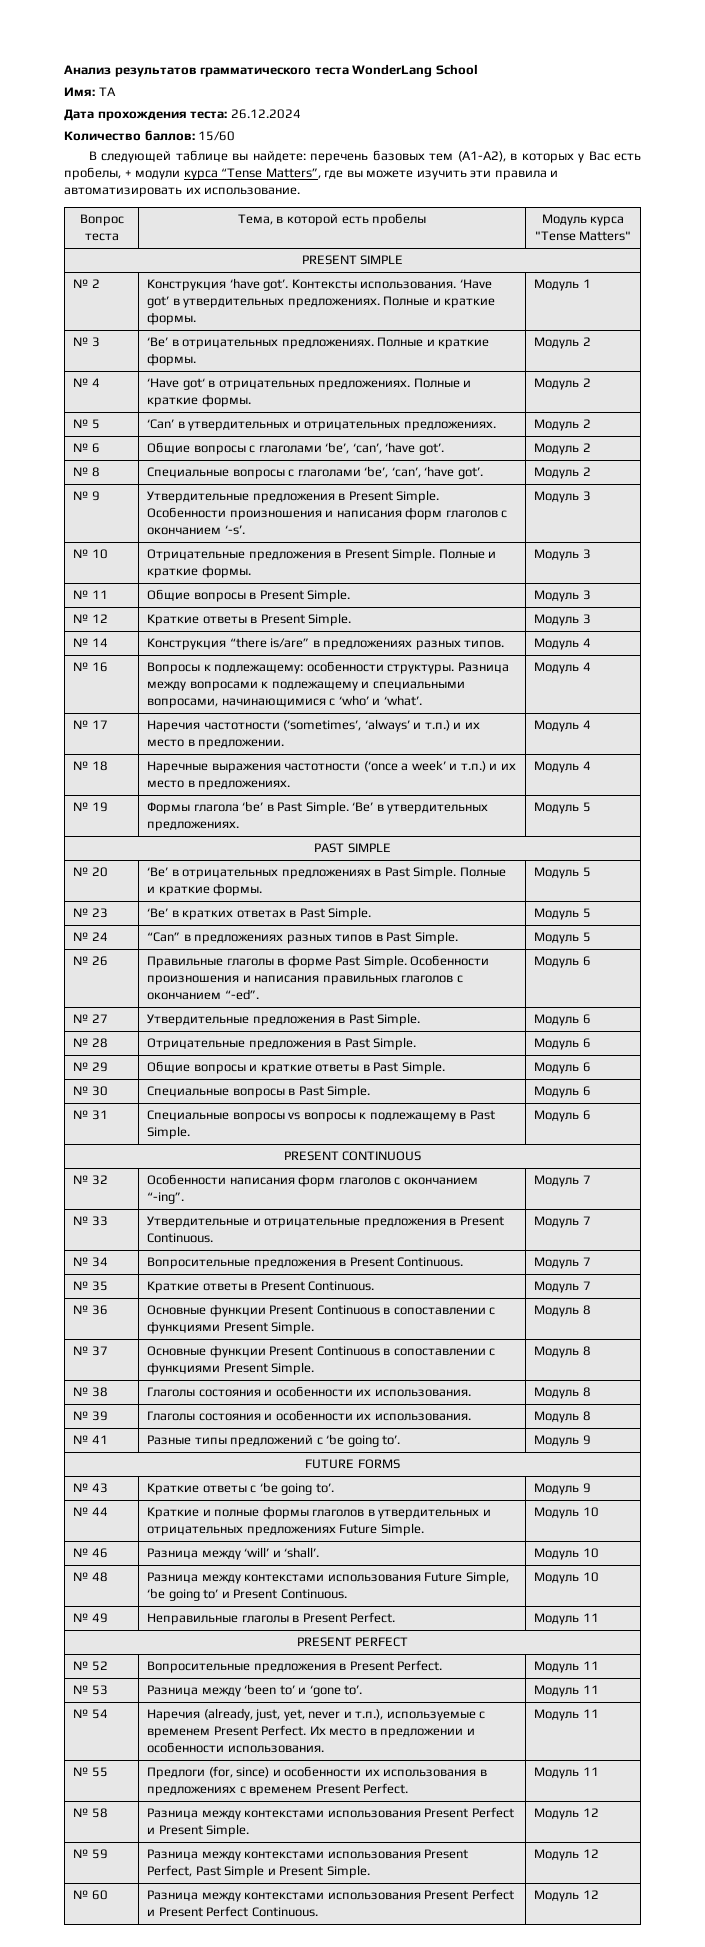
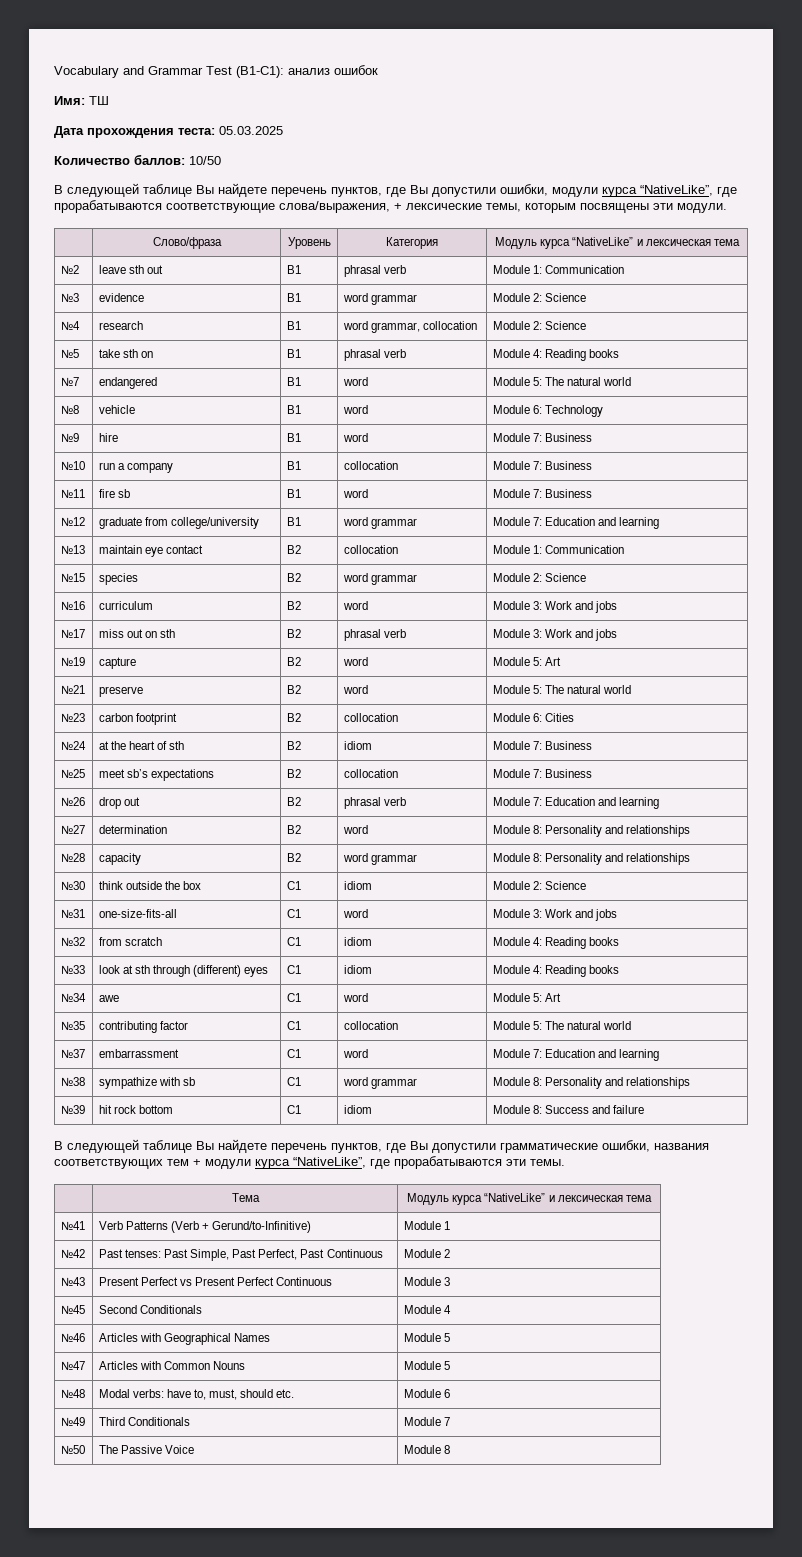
[64,64,478,77] Анализ результатов грамматического теста WonderLang School -> [54,65,378,78] Vocabulary and Grammar Test (B1-C1): анализ ошибок
[98,87,116,96] TA -> [89,96,109,105] ТШ
[230,109,301,119] 26.12.2024 -> [219,126,283,135] 05.03.2025
[198,131,236,141] [88,150,641,163] [64,167,559,180] [64,187,301,197] [79,214,124,226] [84,233,119,241] [237,213,427,226] [541,214,625,226] [534,231,632,241] [301,255,404,265] [73,279,100,288] [147,278,492,291] [147,296,496,308] [147,313,197,325] [534,279,591,291] [73,337,100,347] [147,337,490,349] [147,354,197,366] [534,337,591,349] [73,378,100,387] [147,378,472,390] [147,395,251,407] [534,378,591,390] [73,419,100,429] [147,419,496,431] [534,419,591,431] [73,443,100,453] [147,442,444,455] [534,443,591,455] [73,467,100,477] [147,466,483,479] [534,467,591,479] [73,491,100,501] [147,490,440,503] [147,507,508,520] [147,525,245,535] [534,491,591,503] [73,549,108,559] [147,548,497,561] [147,566,251,578] [534,549,591,561] [73,590,108,599] [147,589,351,602] [534,590,591,602] [73,614,108,623] [147,613,352,626] [534,614,591,626] [73,638,108,647] [147,637,505,650] [534,638,591,650] [73,662,108,672] [147,661,509,674] [147,681,465,691] [147,695,422,708] [534,662,591,674] [73,720,108,729] [147,719,480,732] [147,739,285,749] [534,720,591,732] [73,761,108,771] [147,760,516,773] [147,780,291,790] [534,761,591,773] [73,802,108,812] [147,801,489,814] [147,821,240,831] [534,802,591,814] [314,843,391,853] [73,867,108,877] [147,866,506,879] [147,884,263,896] [534,867,591,879] [73,908,108,918] [147,907,372,920] [534,908,591,920] [73,932,108,941] [147,931,458,944] [534,932,591,944] [73,956,108,966] [147,955,490,968] [147,975,463,985] [147,989,259,1000] [534,956,591,968] [73,1014,108,1023] [147,1013,421,1026] [534,1014,591,1026] [73,1038,108,1048] [147,1037,417,1050] [534,1038,591,1050] [73,1062,108,1072] [147,1061,445,1074] [534,1062,591,1074] [73,1086,108,1096] [147,1085,371,1098] [534,1086,591,1098] [73,1110,108,1120] [147,1110,495,1122] [147,1126,191,1139] [534,1110,591,1122] [283,1151,422,1161] [73,1175,108,1185] [147,1174,478,1187] [147,1192,185,1204] [534,1175,591,1187] [73,1216,108,1226] [147,1216,504,1228] [147,1233,214,1243] [534,1216,591,1228] [73,1257,108,1267] [147,1257,464,1269] [534,1257,591,1269] [73,1281,108,1291] [147,1281,375,1293] [534,1281,591,1293] [73,1305,108,1315] [147,1305,496,1317] [147,1321,315,1334] [534,1305,591,1317] [73,1346,108,1356] [147,1346,496,1358] [147,1362,315,1375] [534,1346,591,1358] [73,1387,108,1397] [147,1386,471,1397] [534,1387,591,1399] [73,1411,108,1421] [147,1410,471,1421] [534,1411,591,1423] [73,1435,108,1444] [147,1434,401,1447] [534,1435,591,1447] [305,1459,400,1469] [73,1483,108,1493] [147,1482,334,1495] [534,1483,591,1495] [73,1507,108,1516] [147,1507,491,1519] [147,1523,424,1536] [534,1507,599,1519] [73,1548,108,1558] [147,1547,320,1560] [534,1548,599,1560] [73,1572,108,1582] [147,1571,509,1584] [147,1588,347,1601] [534,1572,599,1584] [73,1613,108,1623] [147,1612,396,1625] [534,1613,599,1625] [296,1637,409,1647] [73,1661,108,1671] [147,1660,443,1673] [534,1661,599,1673] [73,1685,108,1695] [147,1684,363,1697] [534,1685,599,1697] [73,1709,108,1719] [147,1708,486,1721] [147,1725,475,1738] [147,1742,324,1753] [534,1709,599,1721] [73,1767,108,1777] [147,1766,487,1779] [147,1783,409,1796] [534,1767,599,1779] [73,1808,108,1818] [147,1807,514,1820] [147,1824,250,1837] [534,1808,599,1820] [73,1849,108,1859] [147,1849,469,1861] [147,1865,370,1878] [534,1849,599,1861] [73,1890,108,1900] [147,1889,514,1902] [147,1906,318,1917] [534,1890,599,1902] 15/60 // В следующей таблице вы найдете: перечень базовых тем (А1-А2), в которых у Вас есть пробелы, + модули курса “Tense Matters”, где вы можете изучить эти правила и автоматизировать их использование. // Вопрос теста | Тема, в которой есть пробелы | Модуль курса "Tense Matters" // PRESENT SIMPLE // № 2 | Конструкция ‘have got’. Контексты использования. ‘Have got’ в утвердительных предложениях. Полные и краткие формы. | Модуль 1 // № 3 | ‘Be’ в отрицательных предложениях. Полные и краткие формы. | Модуль 2 // № 4 | ‘Have got‘ в отрицательных предложениях. Полные и краткие формы. | Модуль 2 // № 5 | ‘Can’ в утвердительных и отрицательных предложениях. | Модуль 2 // № 6 | Общие вопросы с глаголами ‘be’, ‘can’, ‘have got’. | Модуль 2 // № 8 | Специальные вопросы с глаголами ‘be’, ‘can’, ‘have got’. | Модуль 2 // № 9 | Утвердительные предложения в Present Simple. Особенности произношения и написания форм глаголов с окончанием ‘-s’. | Модуль 3 // № 10 | Отрицательные предложения в Present Simple. Полные и краткие формы. | Модуль 3 // № 11 | Общие вопросы в Present Simple. | Модуль 3 // № 12 | Краткие ответы в Present Simple. | Модуль 3 // № 14 | Конструкция “there is/are” в предложениях разных типов. | Модуль 4 // № 16 | Вопросы к подлежащему: особенности структуры. Разница между вопросами к подлежащему и специальными вопросами, начинающимися с ‘who’ и ‘what’. | Модуль 4 // № 17 | Наречия частотности (‘sometimes’, ‘always’ и т.п.) и их место в предложении. | Модуль 4 // № 18 | Наречные выражения частотности (‘once a week’ и т.п.) и их место в предложениях. | Модуль 4 // № 19 | Формы глагола ‘be’ в Past Simple. ‘Be’ в утвердительных предложениях. | Модуль 5 // PAST SIMPLE // № 20 | ‘Be’ в отрицательных предложениях в Past Simple. Полные и краткие формы. | Модуль 5 // № 23 | ‘Be’ в кратких ответах в Past Simple. | Модуль 5 // № 24 | “Can” в предложениях разных типов в Past Simple. | Модуль 5 // № 26 | Правильные глаголы в форме Past Simple. Особенности произношения и написания правильных глаголов с окончанием “-ed”. | Модуль 6 // № 27 | Утвердительные предложения в Past Simple. | Модуль 6 // № 28 | Отрицательные предложения в Past Simple. | Модуль 6 // № 29 | Общие вопросы и краткие ответы в Past Simple. | Модуль 6 // № 30 | Специальные вопросы в Past Simple. | Модуль 6 // № 31 | Специальные вопросы vs вопросы к подлежащему в Past Simple. | Модуль 6 // PRESENT CONTINUOUS // № 32 | Особенности написания форм глаголов с окончанием “-ing”. | Модуль 7 // № 33 | Утвердительные и отрицательные предложения в Present Continuous. | Модуль 7 // № 34 | Вопросительные предложения в Present Continuous. | Модуль 7 // № 35 | Краткие ответы в Present Continuous. | Модуль 7 // № 36 | Основные функции Present Continuous в сопоставлении с функциями Present Simple. | Модуль 8 // № 37 | Основные функции Present Continuous в сопоставлении с функциями Present Simple. | Модуль 8 // № 38 | Глаголы состояния и особенности их использования. | Модуль 8 // № 39 | Глаголы состояния и особенности их использования. | Модуль 8 // № 41 | Разные типы предложений с ‘be going to’. | Модуль 9 // FUTURE FORMS // № 43 | Краткие ответы с ‘be going to’. | Модуль 9 // № 44 | Краткие и полные формы глаголов в утвердительных и отрицательных предложениях Future Simple. | Модуль 10 // № 46 | Разница между ‘will’ и ‘shall’. | Модуль 10 // № 48 | Разница между контекстами использования Future Simple, ‘be going to’ и Present Continuous. | Модуль 10 // № 49 | Неправильные глаголы в Present Perfect. | Модуль 11 // PRESENT PERFECT // № 52 | Вопросительные предложения в Present Perfect. | Модуль 11 // № 53 | Разница между ‘been to’ и ‘gone to’. | Модуль 11 // № 54 | Наречия (already, just, yet, never и т.п.), используемые с временем Present Perfect. Их место в предложении и особенности использования. | Модуль 11 // № 55 | Предлоги (for, since) и особенности их использования в предложениях с временем Present Perfect. | Модуль 11 // № 58 | Разница между контекстами использования Present Perfect и Present Simple. | Модуль 12 // № 59 | Разница между контекстами использования Present Perfect, Past Simple и Present Simple. | Модуль 12 // № 60 | Разница между контекстами использования Present Perfect и Present Perfect Continuous. | Модуль 12 -> [189,156,221,165] [54,183,737,197] [54,200,727,213] [152,237,222,249] [287,237,331,249] [385,237,438,249] [495,237,740,249] [60,265,79,274] [98,265,164,274] [286,265,301,274] [343,265,406,277] [492,265,625,274] [60,293,79,302] [98,293,144,302] [286,293,301,302] [342,293,417,305] [492,293,587,302] [60,321,80,330] [98,321,143,330] [286,321,301,330] [342,321,478,333] [492,321,587,330] [60,349,79,358] [98,349,154,358] [286,349,301,358] [343,349,406,361] [492,349,620,361] [60,377,79,386] [98,377,157,389] [286,377,301,386] [342,377,368,386] [492,377,632,386] [60,405,79,414] [98,405,135,414] [286,405,301,414] [342,405,368,414] [492,405,604,417] [60,433,79,442] [98,433,118,442] [286,433,301,442] [342,433,368,442] [492,433,593,442] [60,461,85,470] [98,462,174,473] [286,461,301,470] [343,461,398,470] [492,461,593,470] [60,489,85,498] [98,489,130,498] [286,489,301,498] [342,489,368,498] [492,489,593,498] [60,517,85,526] [98,517,260,529] [286,517,301,526] [342,517,417,529] [492,517,660,529] [60,545,85,554] [98,545,204,557] [286,545,301,554] [343,545,398,554] [492,545,625,554] [60,573,85,582] [98,573,138,585] [286,573,301,582] [342,573,417,585] [492,573,587,582] [60,601,85,610] [98,601,153,610] [286,601,301,610] [342,601,368,610] [492,601,618,613] [60,629,85,638] [98,629,176,638] [286,629,301,638] [343,629,406,641] [492,629,618,641] [60,657,85,666] [98,657,136,669] [286,657,301,666] [342,657,368,666] [492,657,562,666] [60,685,85,694] [98,686,143,697] [286,685,301,694] [342,685,368,694] [492,685,632,694] [60,713,85,722] [98,713,177,725] [286,713,301,722] [343,713,398,722] [492,713,575,722] [60,741,86,750] [98,741,185,750] [286,741,301,750] [343,741,372,750] [492,741,593,750] [60,769,85,778] [98,769,215,781] [286,769,301,778] [343,769,398,778] [492,769,593,778] [60,797,85,806] [98,797,140,809] [286,797,301,806] [343,797,406,809] [492,797,660,809] [60,825,85,834] [98,825,167,834] [286,825,301,834] [342,825,368,834] [492,825,691,837] [60,853,85,862] [98,853,141,865] [286,853,301,862] [342,853,417,865] [492,853,691,865] [60,881,85,890] [98,881,202,890] [286,881,301,890] [343,881,372,890] [492,881,587,890] [60,909,85,918] [98,909,177,918] [286,909,301,918] [342,909,368,918] [492,909,618,921] [60,937,85,946] [98,937,162,946] [286,937,301,946] [343,937,372,946] [492,937,620,949] [60,965,85,974] [98,965,269,977] [286,965,301,974] [343,965,372,974] [492,965,620,977] [60,993,86,1002] [98,995,119,1002] [286,993,301,1002] [342,993,368,1002] [492,993,562,1002] [60,1021,85,1030] [98,1021,188,1033] [286,1021,301,1030] [343,1021,398,1030] [492,1021,632,1030] [60,1049,85,1058] [98,1049,179,1058] [286,1049,301,1058] [342,1049,368,1058] [492,1049,660,1061] [60,1077,85,1086] [98,1077,196,1089] [286,1077,301,1086] [342,1077,417,1089] [492,1077,691,1089] [60,1105,85,1114] [98,1105,174,1114] [286,1105,301,1114] [343,1105,372,1114] [492,1105,645,1114] [54,1139,709,1153] [54,1156,565,1169] [231,1193,260,1202] [407,1193,652,1205] [60,1221,85,1230] [98,1221,312,1233] [403,1221,450,1230] [60,1249,85,1258] [98,1249,383,1261] [403,1249,450,1258] [60,1277,85,1286] [98,1277,333,1286] [403,1277,450,1286] [60,1305,85,1314] [98,1305,202,1314] [403,1305,451,1314] [60,1333,85,1342] [98,1333,271,1345] [403,1333,450,1342] [60,1361,85,1370] [98,1361,246,1370] [403,1361,450,1370] [60,1389,85,1398] [98,1389,295,1400] [403,1389,450,1398] [60,1417,85,1426] [98,1417,190,1426] [403,1417,450,1426] [60,1445,85,1454] [98,1445,195,1454] [403,1445,450,1454] 10/50 // В следующей таблице Вы найдете перечень пунктов, где Вы допустили ошибки, модули курса “NativeLike”, где прорабатываются соответствующие слова/выражения, + лексические темы, которым посвящены эти модули. // | Слово/фраза | Уровень | Категория | Модуль курса “NativeLike” и лексическая тема // №2 | leave sth out | B1 | phrasal verb | Module 1: Communication // №3 | evidence | B1 | word grammar | Module 2: Science // №4 | research | B1 | word grammar, collocation | Module 2: Science // №5 | take sth on | B1 | phrasal verb | Module 4: Reading books // №7 | endangered | B1 | word | Module 5: The natural world // №8 | vehicle | B1 | word | Module 6: Technology // №9 | hire | B1 | word | Module 7: Business // №10 | run a company | B1 | collocation | Module 7: Business // №11 | fire sb | B1 | word | Module 7: Business // №12 | graduate from college/university | B1 | word grammar | Module 7: Education and learning // №13 | maintain eye contact | B2 | collocation | Module 1: Communication // №15 | species | B2 | word grammar | Module 2: Science // №16 | curriculum | B2 | word | Module 3: Work and jobs // №17 | miss out on sth | B2 | phrasal verb | Module 3: Work and jobs // №19 | capture | B2 | word | Module 5: Art // №21 | preserve | B2 | word | Module 5: The natural world // №23 | carbon footprint | B2 | collocation | Module 6: Cities // №24 | at the heart of sth | B2 | idiom | Module 7: Business // №25 | meet sb’s expectations | B2 | collocation | Module 7: Business // №26 | drop out | B2 | phrasal verb | Module 7: Education and learning // №27 | determination | B2 | word | Module 8: Personality and relationships // №28 | capacity | B2 | word grammar | Module 8: Personality and relationships // №30 | think outside the box | C1 | idiom | Module 2: Science // №31 | one-size-fits-all | C1 | word | Module 3: Work and jobs // №32 | from scratch | C1 | idiom | Module 4: Reading books // №33 | look at sth through (different) eyes | C1 | idiom | Module 4: Reading books // №34 | awe | C1 | word | Module 5: Art // №35 | contributing factor | C1 | collocation | Module 5: The natural world // №37 | embarrassment | C1 | word | Module 7: Education and learning // №38 | sympathize with sb | C1 | word grammar | Module 8: Personality and relationships // №39 | hit rock bottom | C1 | idiom | Module 8: Success and failure // В следующей таблице Вы найдете перечень пунктов, где Вы допустили грамматические ошибки, названия соответствующих тем + модули курса “NativeLike”, где прорабатываются эти темы. // | Тема | Модуль курса “NativeLike” и лексическая тема // №41 | Verb Patterns (Verb + Gerund/to-Infinitive) | Module 1 // №42 | Past tenses: Past Simple, Past Perfect, Past Continuous | Module 2 // №43 | Present Perfect vs Present Perfect Continuous | Module 3 // №45 | Second Conditionals | Module 4 // №46 | Articles with Geographical Names | Module 5 // №47 | Articles with Common Nouns | Module 5 // №48 | Modal verbs: have to, must, should etc. | Module 6 // №49 | Third Conditionals | Module 7 // №50 | The Passive Voice | Module 8

